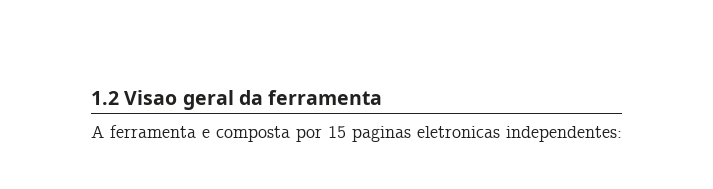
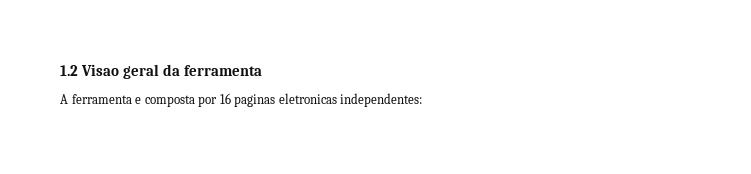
[328,126,346,138] 15 -> [219,93,231,104] 16

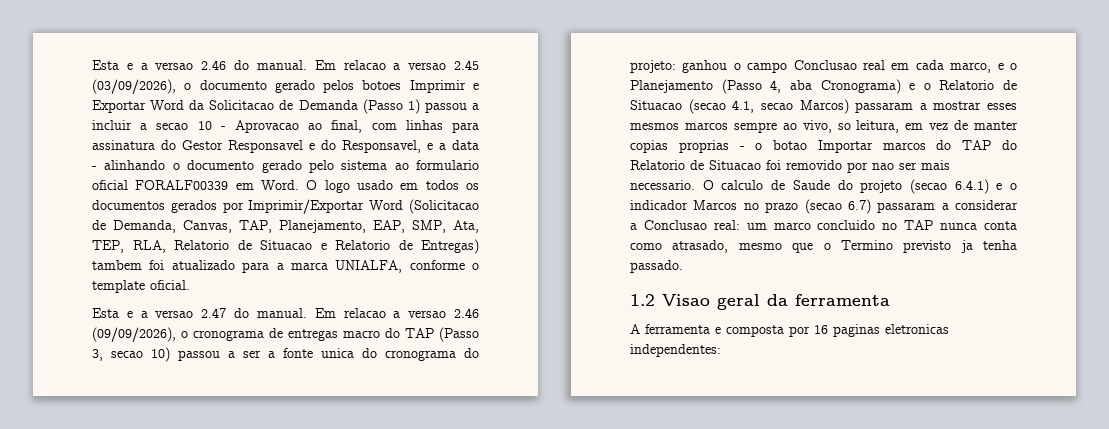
(60, 70) none -> [92,60,479,70] [92,79,479,94] [92,99,479,114] [92,120,479,133] [92,140,479,153] [92,160,479,173] [92,180,479,193] [92,199,479,214] [92,220,479,233] [92,239,479,254] [92,260,479,273] [92,280,190,293] [92,308,479,318] [92,327,479,342] [92,347,479,362] [630,60,1017,73] [630,79,1017,94] [630,99,1017,114] [630,120,1018,133] [630,140,1017,153] [630,160,950,173] [630,179,1017,194] [630,199,1018,214] [630,220,1017,230] [630,240,1017,253] [630,260,683,273] Esta e a versao 2.46 do manual. Em relacao a versao 2.45 (03/09/2026), o documento gerado pelos botoes Imprimir e Exportar Word da Solicitacao de Demanda (Passo 1) passou a incluir a secao 10 - Aprovacao ao final, com linhas para assinatura do Gestor Responsavel e do Responsavel, e a data - alinhando o documento gerado pelo sistema ao formulario oficial FORALF00339 em Word. O logo usado em todos os documentos gerados por Imprimir/Exportar Word (Solicitacao de Demanda, Canvas, TAP, Planejamento, EAP, SMP, Ata, TEP, RLA, Relatorio de Situacao e Relatorio de Entregas) tambem foi atualizado para a marca UNIALFA, conforme o template oficial. // Esta e a versao 2.47 do manual. Em relacao a versao 2.46 (09/09/2026), o cronograma de entregas macro do TAP (Passo 3, secao 10) passou a ser a fonte unica do cronograma do projeto: ganhou o campo Conclusao real em cada marco, e o Planejamento (Passo 4, aba Cronograma) e o Relatorio de Situacao (secao 4.1, secao Marcos) passaram a mostrar esses mesmos marcos sempre ao vivo, so leitura, em vez de manter copias proprias - o botao Importar marcos do TAP do Relatorio de Situacao foi removido por nao ser mais necessario. O calculo de Saude do projeto (secao 6.4.1) e o indicador Marcos no prazo (secao 6.7) passaram a considerar a Conclusao real: um marco concluido no TAP nunca conta como atrasado, mesmo que o Termino previsto ja tenha passado. //

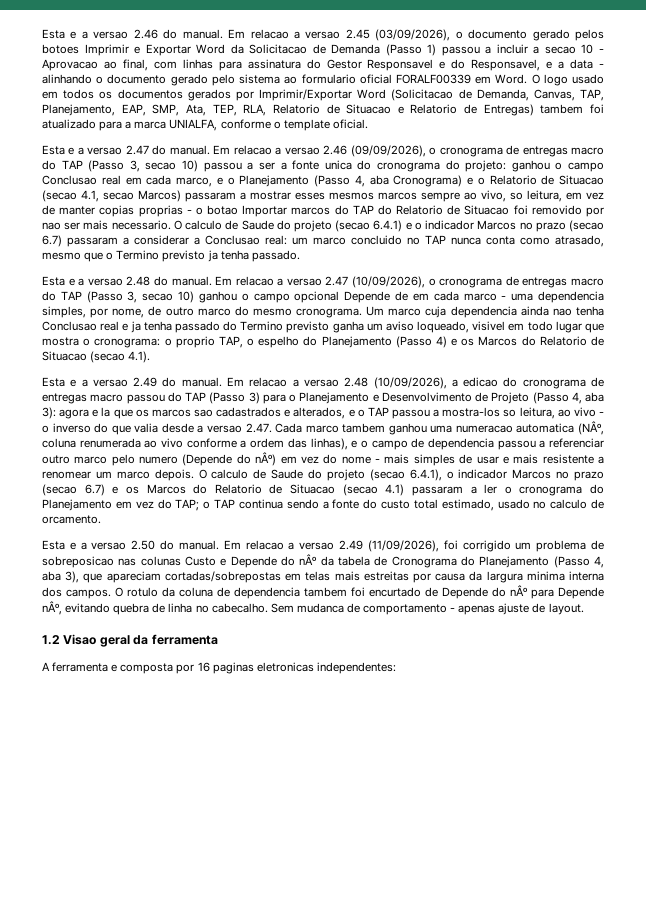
(683, 266) none -> [42,276,604,288] [42,291,604,303] [42,306,604,318] [42,321,604,333] [42,336,605,348] [42,351,151,363] [42,377,604,389] [42,392,604,404] [42,407,604,419] [42,421,604,435] [42,438,604,450] [42,452,604,466] [42,469,604,481] [42,484,604,496] [42,499,604,511] [42,515,101,524] [42,540,604,552] [42,554,604,568] [42,571,604,583] [42,585,604,599] [42,601,584,615] // Esta e a versao 2.48 do manual. Em relacao a versao 2.47 (10/09/2026), o cronograma de entregas macro do TAP (Passo 3, secao 10) ganhou o campo opcional Depende de em cada marco - uma dependencia simples, por nome, de outro marco do mesmo cronograma. Um marco cuja dependencia ainda nao tenha Conclusao real e ja tenha passado do Termino previsto ganha um aviso loqueado, visivel em todo lugar que mostra o cronograma: o proprio TAP, o espelho do Planejamento (Passo 4) e os Marcos do Relatorio de Situacao (secao 4.1). // Esta e a versao 2.49 do manual. Em relacao a versao 2.48 (10/09/2026), a edicao do cronograma de entregas macro passou do TAP (Passo 3) para o Planejamento e Desenvolvimento de Projeto (Passo 4, aba 3): agora e la que os marcos sao cadastrados e alterados, e o TAP passou a mostra-los so leitura, ao vivo - o inverso do que valia desde a versao 2.47. Cada marco tambem ganhou uma numeracao automatica (NÂº, coluna renumerada ao vivo conforme a ordem das linhas), e o campo de dependencia passou a referenciar outro marco pelo numero (Depende do nÂº) em vez do nome - mais simples de usar e mais resistente a renomear um marco depois. O calculo de Saude do projeto (secao 6.4.1), o indicador Marcos no prazo (secao 6.7) e os Marcos do Relatorio de Situacao (secao 4.1) passaram a ler o cronograma do Planejamento em vez do TAP; o TAP continua sendo a fonte do custo total estimado, usado no calculo de orcamento. // Esta e a versao 2.50 do manual. Em relacao a versao 2.49 (11/09/2026), foi corrigido um problema de sobreposicao nas colunas Custo e Depende do nÂº da tabela de Cronograma do Planejamento (Passo 4, aba 3), que apareciam cortadas/sobrepostas em telas mais estreitas por causa da largura minima interna dos campos. O rotulo da coluna de dependencia tambem foi encurtado de Depende do nÂº para Depende nÂº, evitando quebra de linha no cabecalho. Sem mudanca de comportamento - apenas ajuste de layout.

